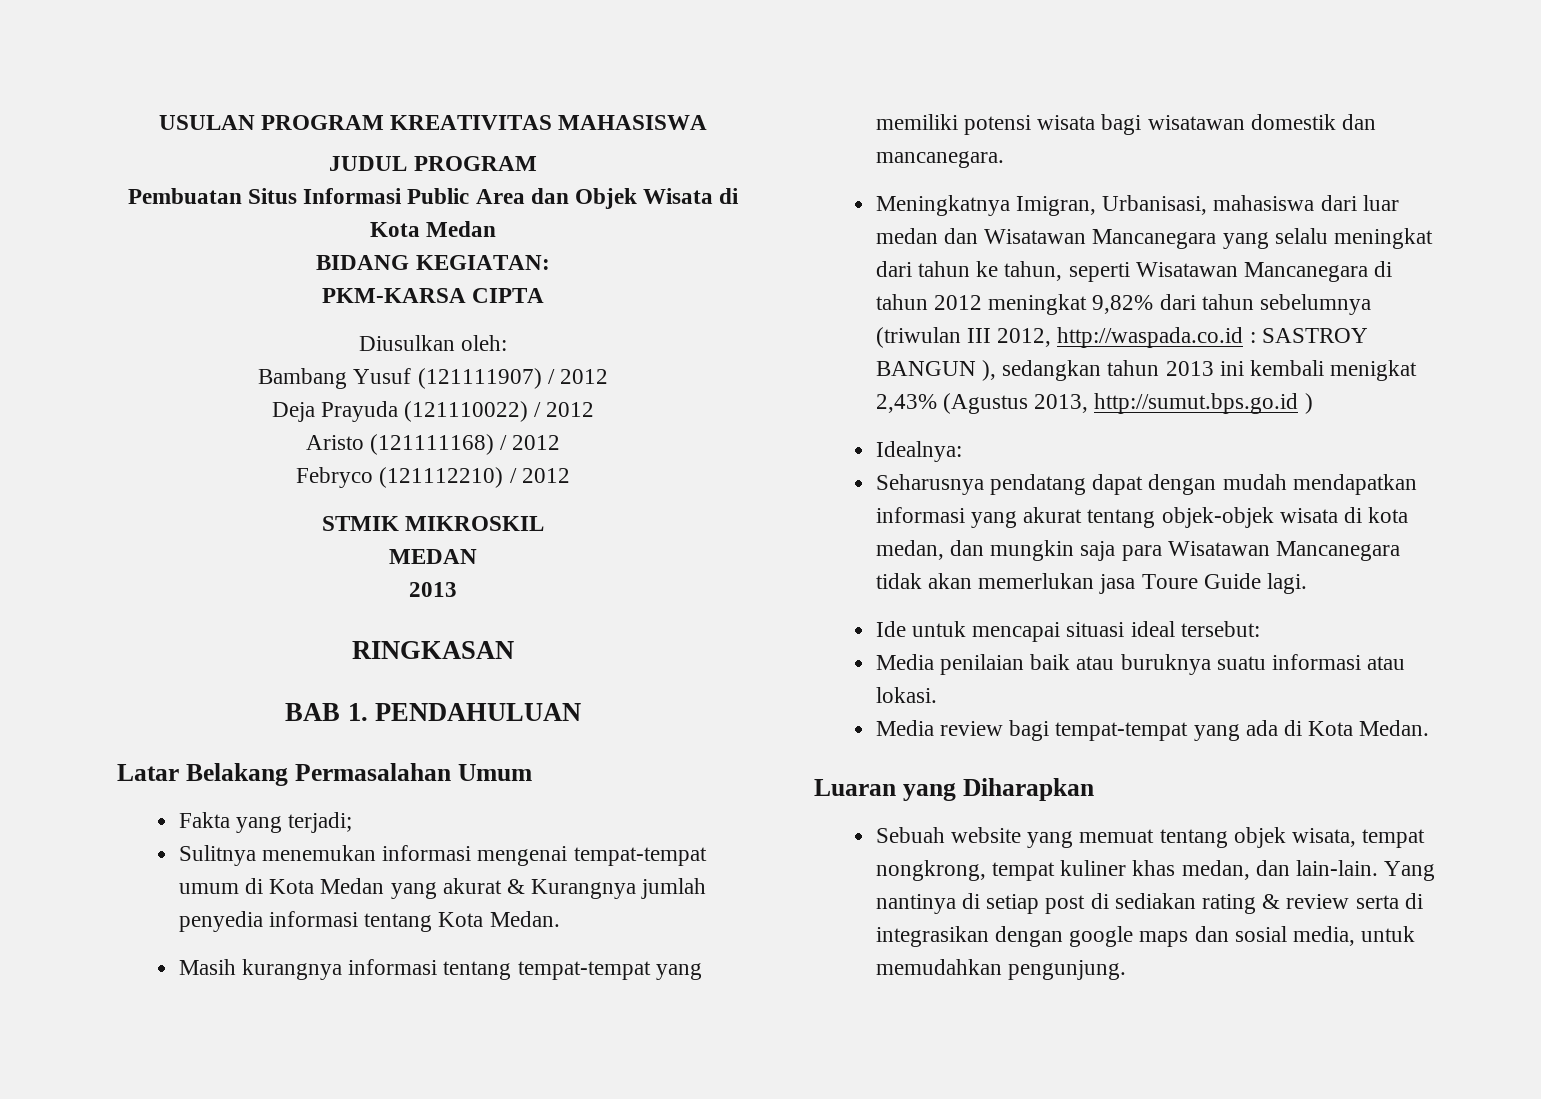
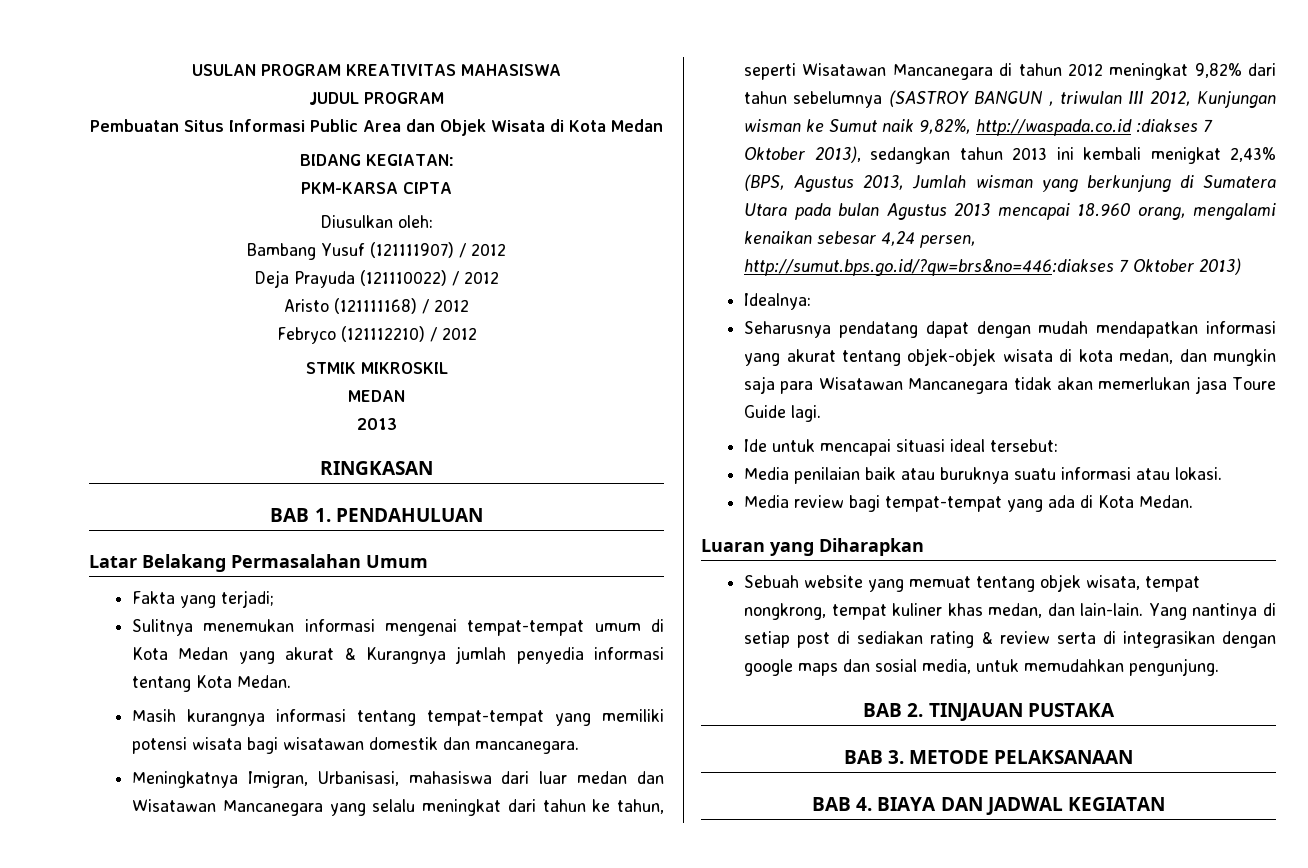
[875,327,1368,348] [875,360,996,381] (triwulan III 2012, http://waspada.co.id : SASTROY BANGUN ), -> [888,90,1276,108] [744,119,1214,136] [744,146,861,163] (SASTROY BANGUN , triwulan III 2012, Kunjungan wisman ke Sumut naik 9,82%, http://waspada.co.id :diakses 7 Oktober 2013),
[942,393,1313,414] (Agustus 2013, http://sumut.bps.go.id ) -> [744,174,1276,192] [744,203,1276,220] [744,231,977,248] [744,258,1242,276] (BPS, Agustus 2013, Jumlah wisman yang berkunjung di Sumatera Utara pada bulan Agustus 2013 mencapai 18.960 orang, mengalami kenaikan sebesar 4,24 persen, http://sumut.bps.go.id/?qw=brs&no=446:diakses 7 Oktober 2013)
(1126, 970) none -> [863,703,1115,721] [843,750,1134,764] [812,797,1165,815] // BAB 2. TINJAUAN PUSTAKA // BAB 3. METODE PELAKSANAAN // BAB 4. BIAYA DAN JADWAL KEGIATAN

